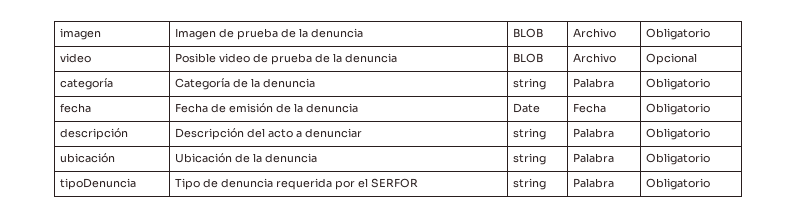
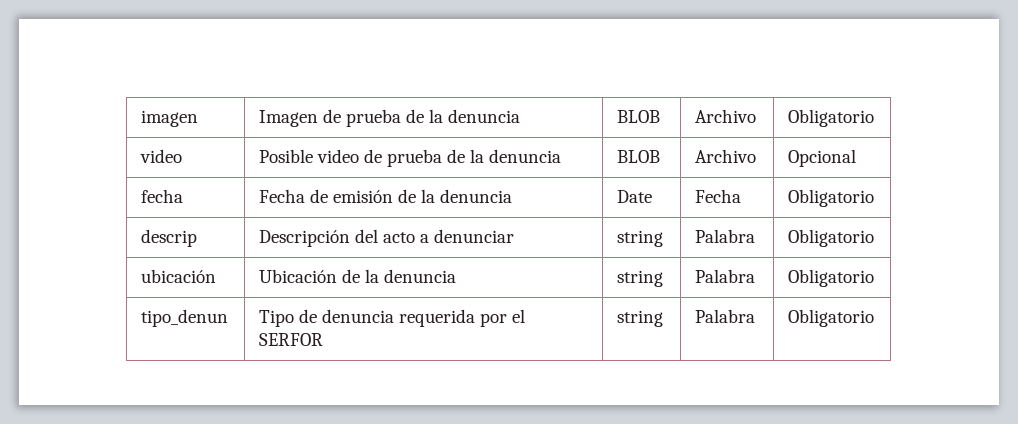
[60,78,114,90] [175,78,316,90] [513,78,547,90] [573,78,615,88] [646,78,711,90] // categoría | Categoría de la denuncia | string | Palabra | Obligatorio -> (857, 158) none
[60,128,129,140] descripción -> [141,229,198,247] descrip
[60,178,137,190] tipoDenuncia -> [141,309,229,327] tipo_denun

